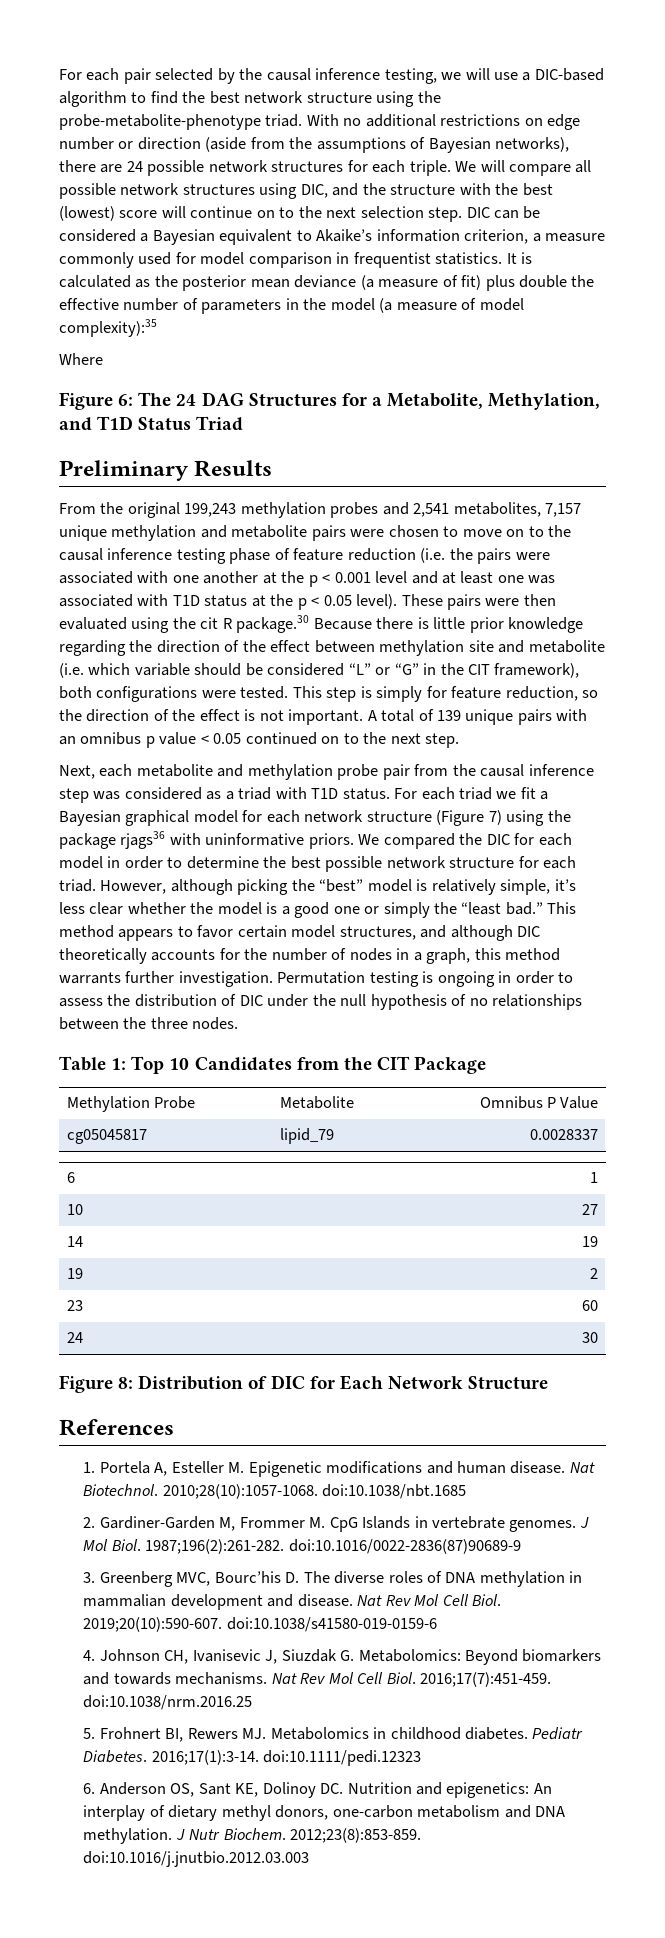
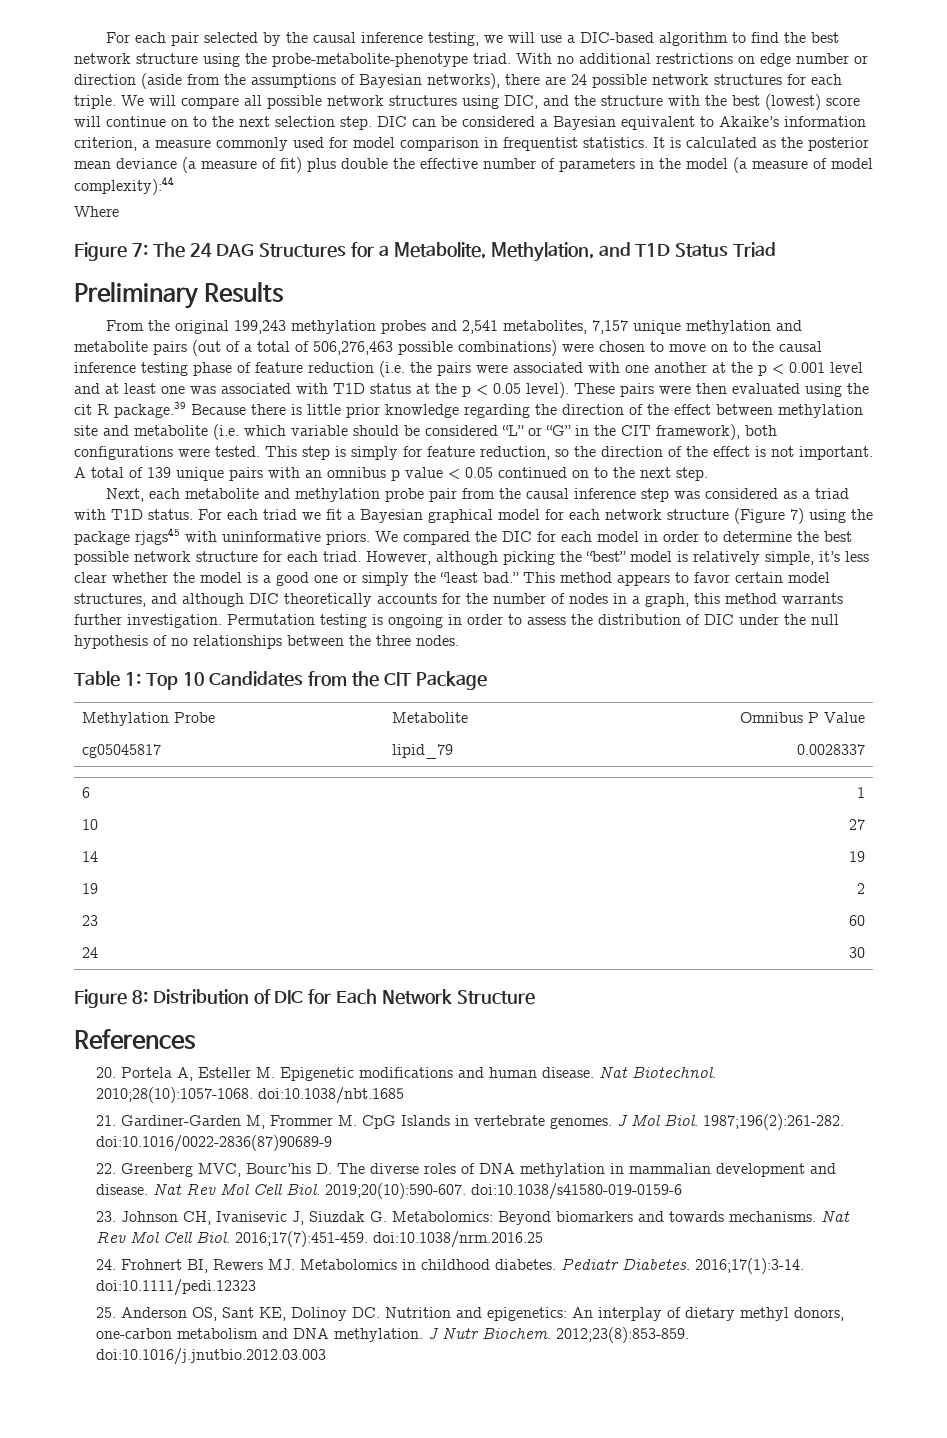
[59,319,157,337] complexity):35 -> [74,176,174,195] complexity):44
[118,394,134,406] 6: -> [131,243,148,257] 7:
(346, 533) none -> [192,340,557,356] (out of a total of 506,276,463 possible combinations)
[236,615,310,633] package.30 -> [114,402,186,418] package.39
[120,831,166,849] rjags36 -> [135,527,180,545] rjags45
[83,1462,96,1473] 1. -> [96,1067,117,1078] 20.
[83,1517,96,1528] 2. -> [96,1115,117,1126] 21.
[83,1572,96,1583] 3. -> [96,1163,117,1174] 22.
[83,1650,96,1661] 4. -> [96,1211,117,1222] 23.
[83,1728,96,1739] 5. -> [96,1259,117,1270] 24.
[83,1783,96,1794] 6. -> [96,1307,117,1318] 25.

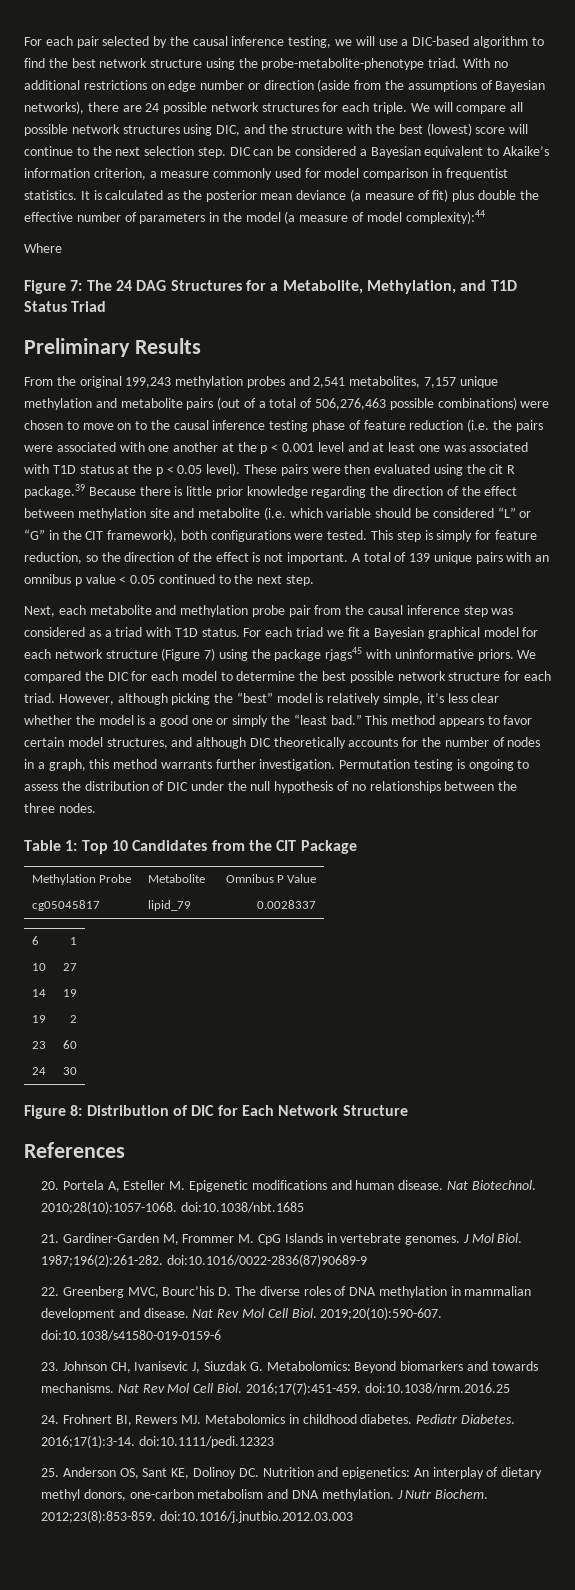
[171,119,188,127] on -> (73, 151) none
[572,470,589,478] on -> (215, 579) none
[644,531,699,542] in order -> (217, 676) none
[448,614,503,625] in order -> (514, 765) none

